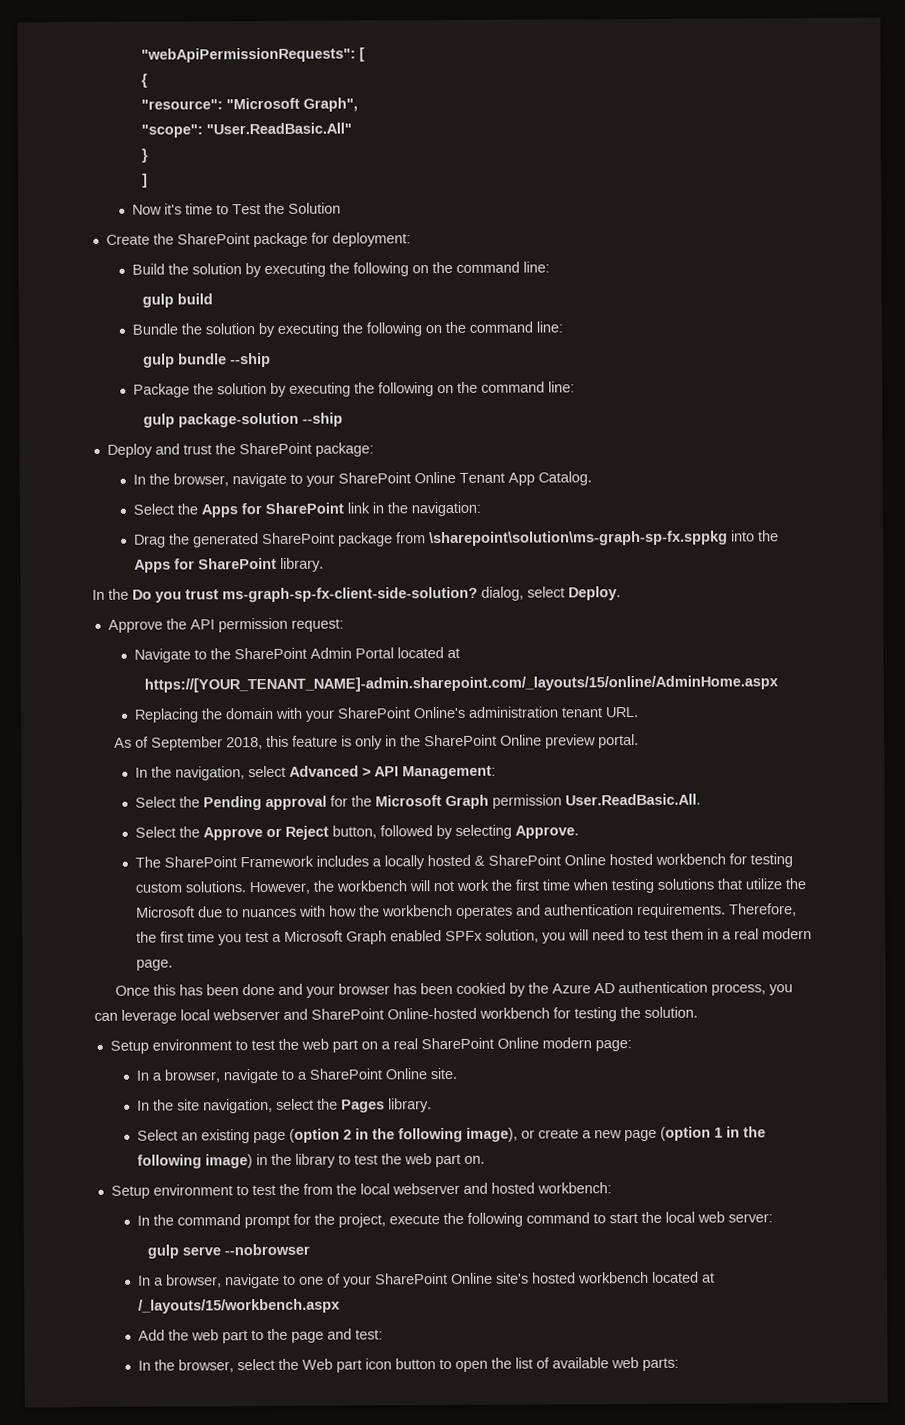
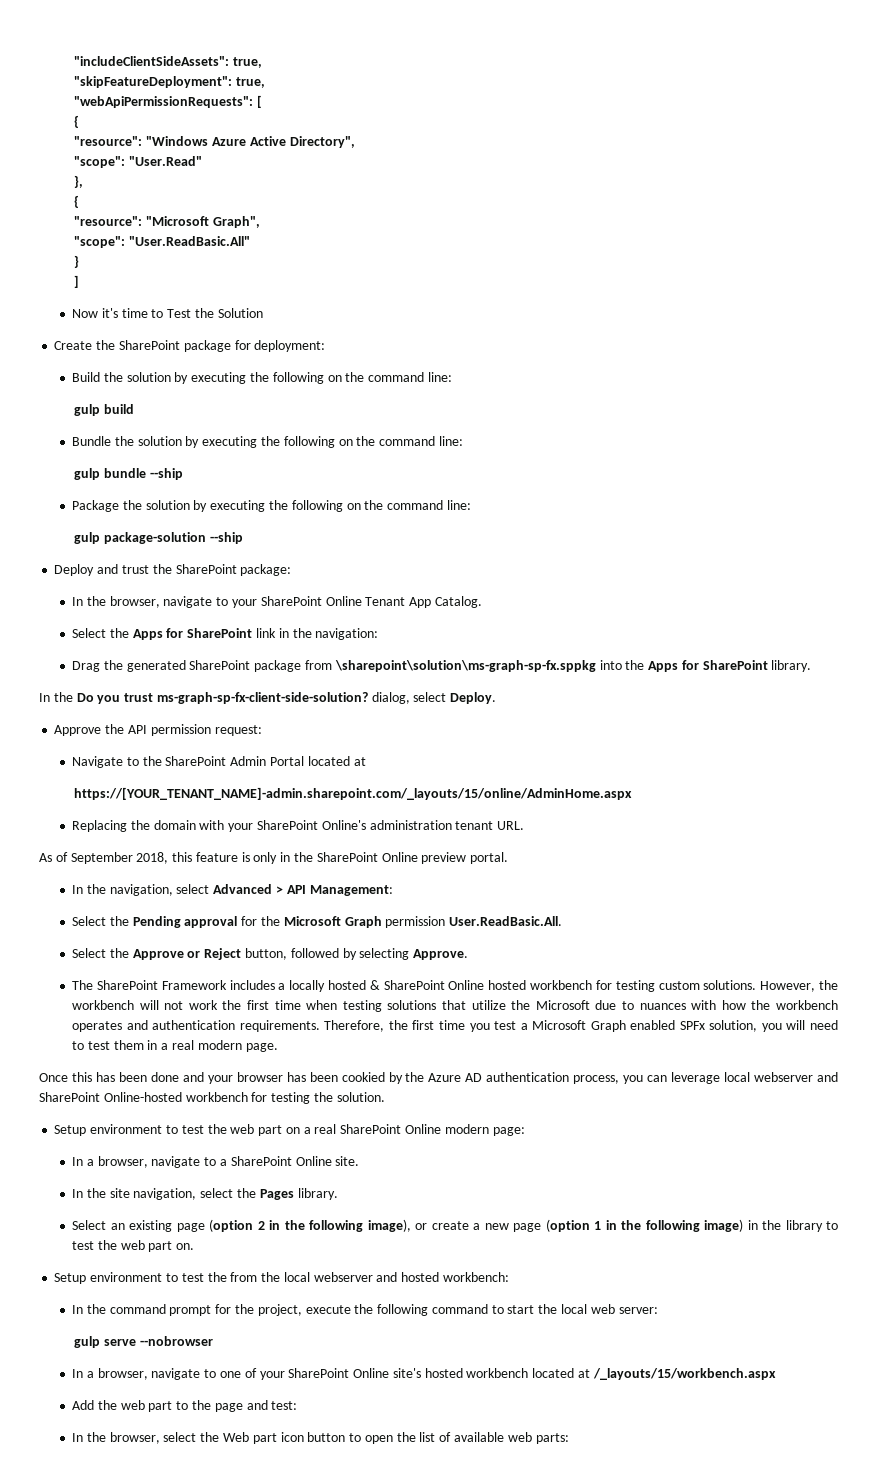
(140, 55) none -> [74,56,263,68] [74,76,266,88] "includeClientSideAssets": true, // "skipFeatureDeployment": true, //
(148, 80) none -> [74,136,355,148] [74,156,203,168] [74,175,84,188] [74,195,80,208] // "resource": "Windows Azure Active Directory", // "scope": "User.Read" // }, // {

